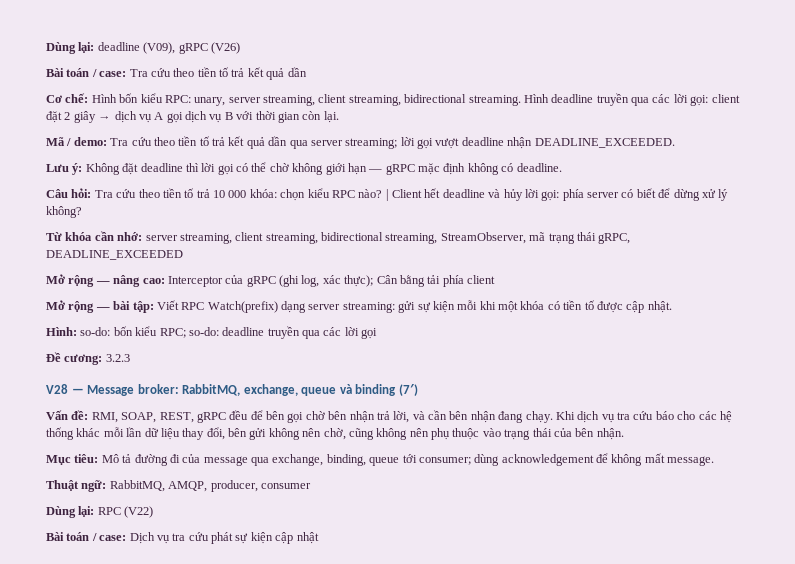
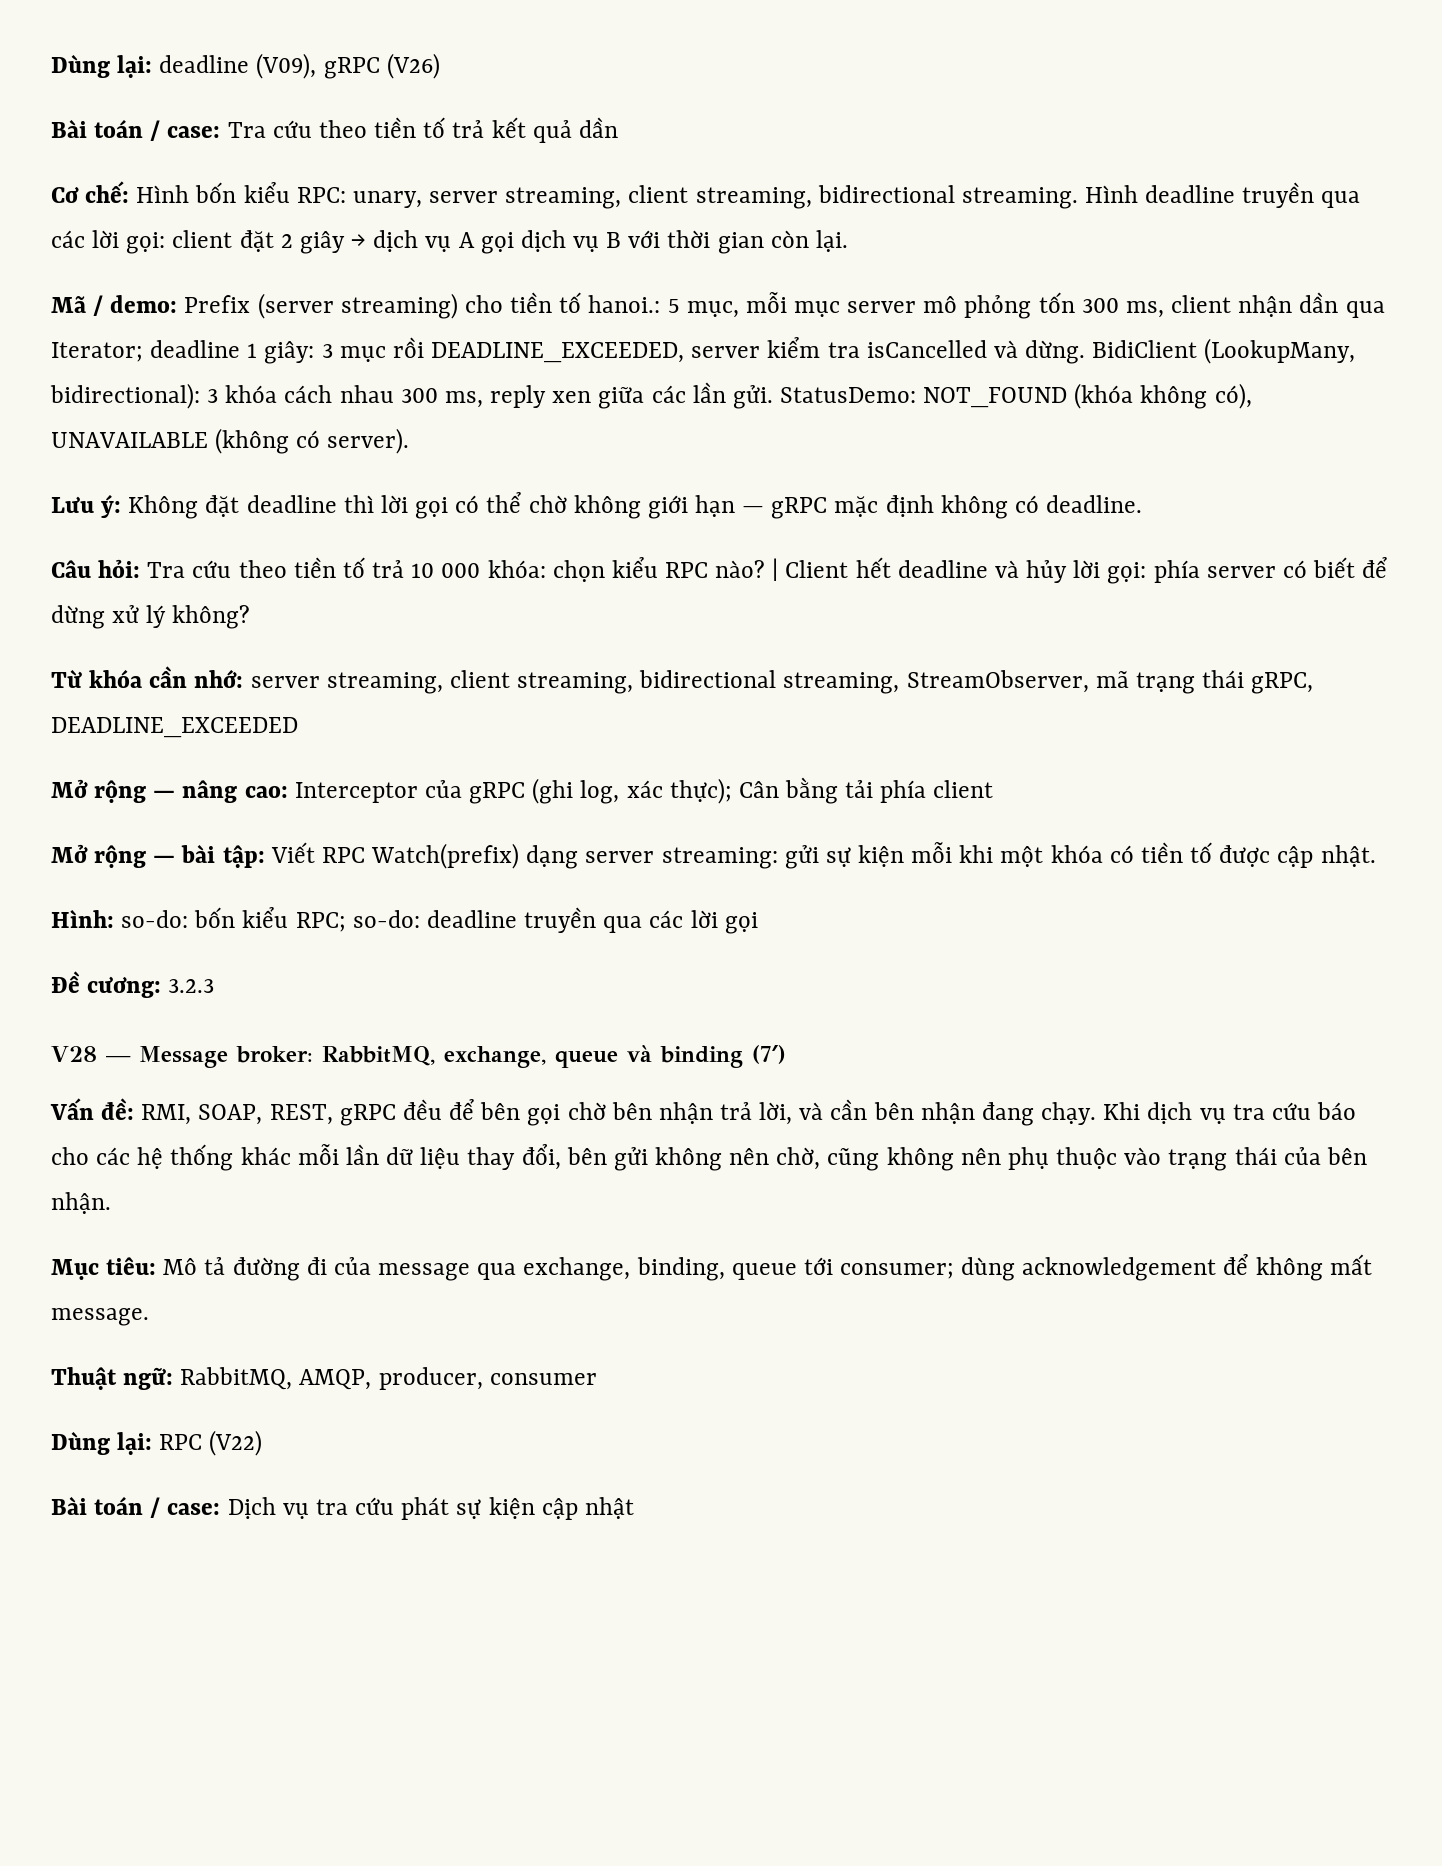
[110,136,675,149] Tra cứu theo tiền tố trả kết quả dần qua server streaming; lời gọi vượt deadline nhận DEADLINE_EXCEEDED. -> [184,292,1385,319] [51,337,1356,364] [50,382,1252,409] [51,428,410,454] Prefix (server streaming) cho tiền tố hanoi.: 5 mục, mỗi mục server mô phỏng tốn 300 ms, client nhận dần qua Iterator; deadline 1 giây: 3 mục rồi DEADLINE_EXCEEDED, server kiểm tra isCancelled và dừng. BidiClient (LookupMany, bidirectional): 3 khóa cách nhau 300 ms, reply xen giữa các lần gửi. StatusDemo: NOT_FOUND (khóa không có), UNAVAILABLE (không có server).

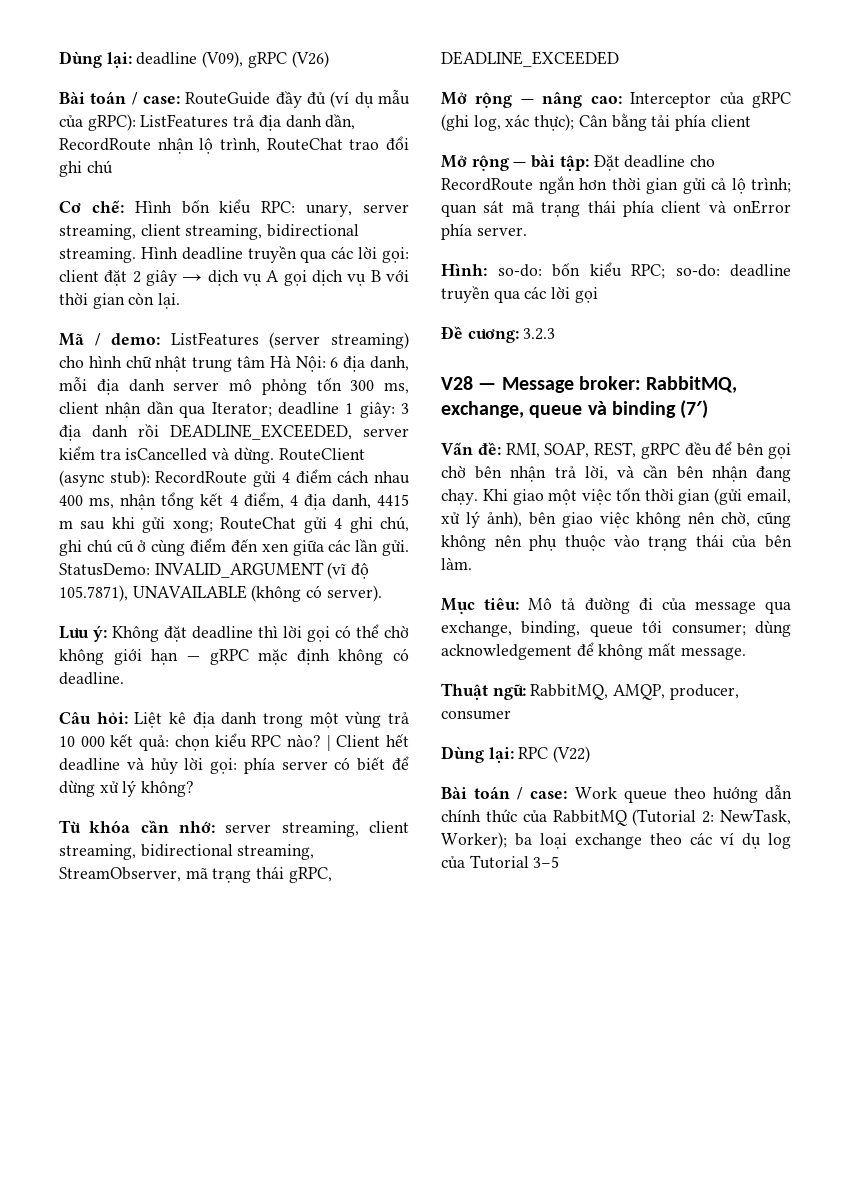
[227,117,618,143] Tra cứu theo tiền tố trả kết quả dần -> [185,90,410,108] [59,114,356,131] [59,136,409,154] [59,160,113,177] RouteGuide đầy đủ (ví dụ mẫu của gRPC): ListFeatures trả địa danh dần, RecordRoute nhận lộ trình, RouteChat trao đổi ghi chú
[184,295,251,313] Prefix -> [170,332,259,346] ListFeatures
[510,292,841,318] tiền tố hanoi.: 5 mục, mỗi mục -> [88,355,410,372] [59,377,165,395] hình chữ nhật trung tâm Hà Nội: 6 địa danh, mỗi địa danh
[339,346,386,362] mục -> [59,425,128,441] địa danh
[1092,338,1356,364] [50,383,547,409] BidiClient (LookupMany, bidirectional): 3 khóa cách nhau 300 ms, reply -> [278,448,365,461] [59,469,411,487] [59,492,409,510] [59,516,410,533] [59,538,258,556] RouteClient (async stub): RecordRoute gửi 4 điểm cách nhau 400 ms, nhận tổng kết 4 điểm, 4 địa danh, 4415 m sau khi gửi xong; RouteChat gửi 4 ghi chú, ghi chú cũ ở cùng điểm đến
[923,383,1252,409] NOT_FOUND (khóa không có), -> [154,562,370,579] [59,585,128,602] INVALID_ARGUMENT (vĩ độ 105.7871),
[147,557,365,578] Tra cứu theo tiền tố -> [134,711,382,728] Liệt kê địa danh trong một vùng
[487,560,546,578] khóa: -> [110,734,170,751] kết quả:
[270,842,1376,869] Viết RPC Watch(prefix) dạng server streaming: gửi sự kiện mỗi khi một khóa có tiền tố được cập nhật. -> [593,155,716,171] [441,176,791,194] [441,200,791,217] [441,223,527,240] Đặt deadline cho RecordRoute ngắn hơn thời gian gửi cả lộ trình; quan sát mã trạng thái phía client và onError phía server.
[1147,1102,1357,1124] [51,1144,648,1171] dịch vụ tra cứu báo cho các hệ thống khác mỗi lần dữ liệu thay đổi, bên gửi -> [512,488,791,505] [441,511,629,528] giao một việc tốn thời gian (gửi email, xử lý ảnh), bên giao việc
[51,1192,111,1214] nhận. -> [441,557,472,570] làm.
[227,1497,634,1520] Dịch vụ tra cứu phát sự kiện cập nhật -> [574,785,792,803] [441,809,791,826] [441,832,791,849] [441,855,560,869] Work queue theo hướng dẫn chính thức của RabbitMQ (Tutorial 2: NewTask, Worker); ba loại exchange theo các ví dụ log của Tutorial 3–5

